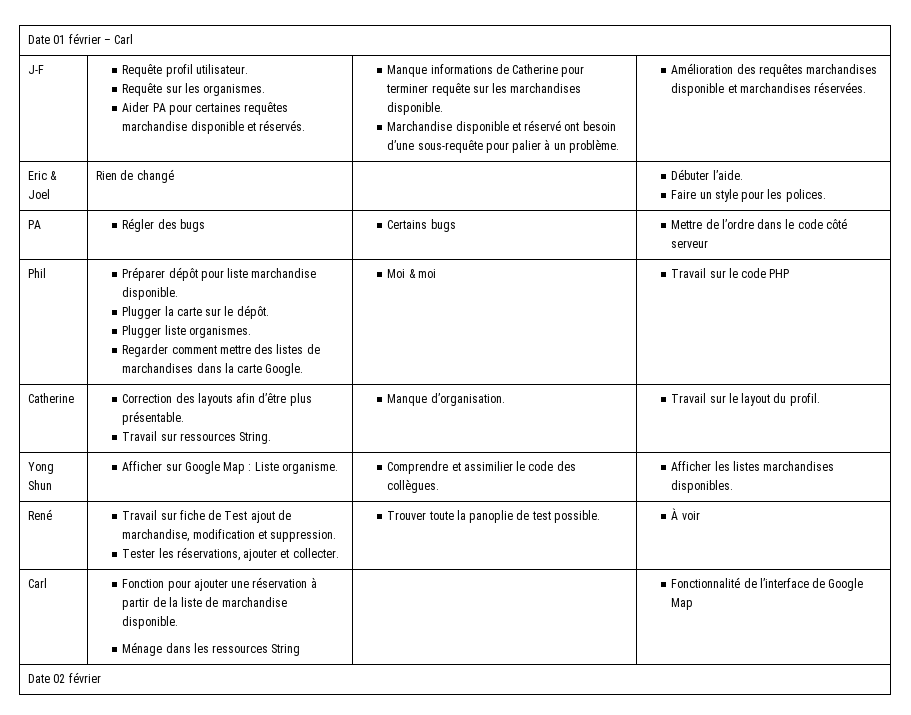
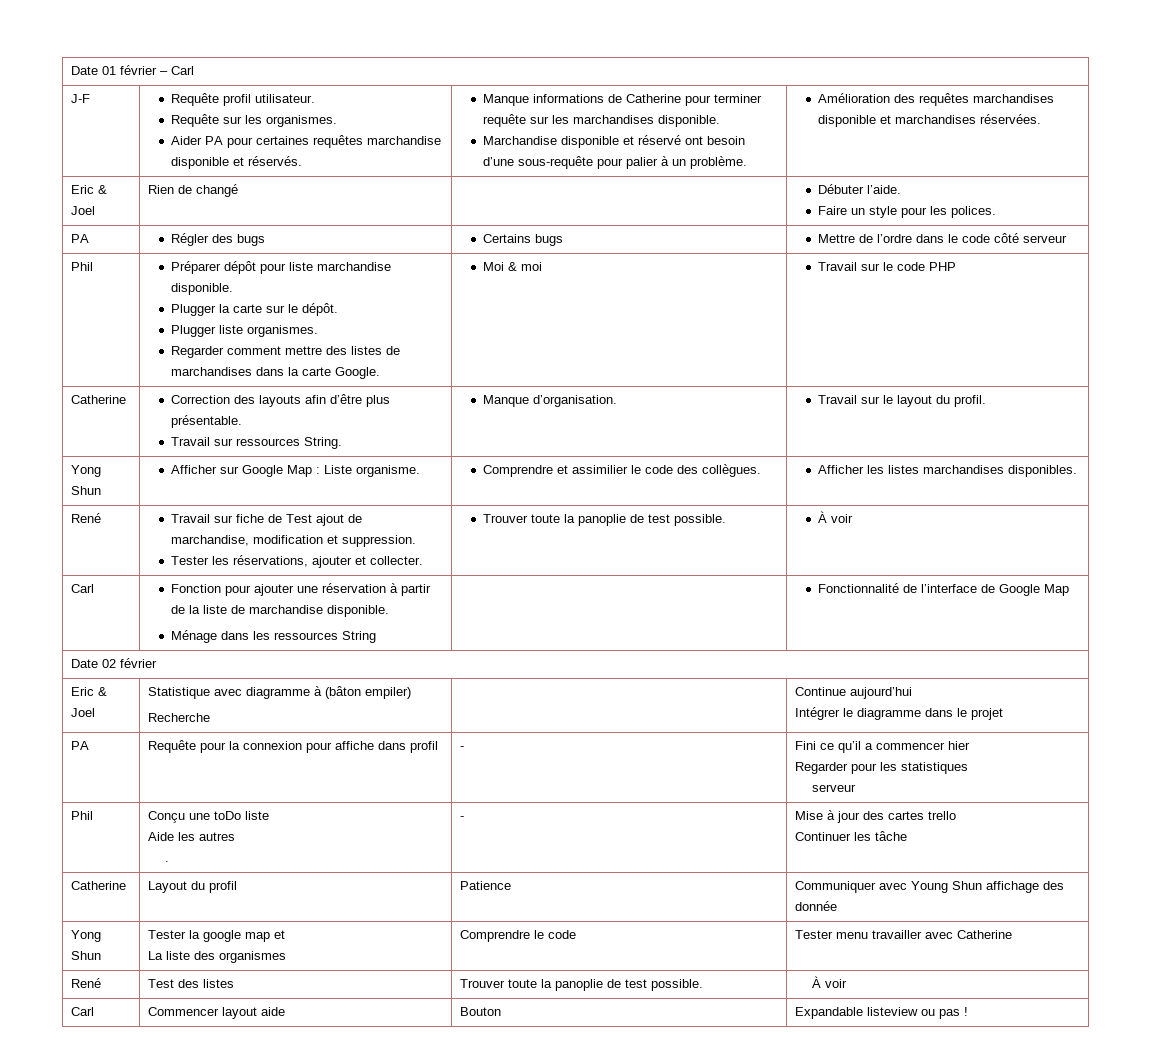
(101, 677) none -> [70,687,107,696] [70,708,95,717] [147,686,411,699] [147,713,210,722] [794,687,912,699] [794,707,1003,720] [70,741,89,750] [147,740,438,753] [459,746,464,750] [794,741,970,753] [794,762,968,774] [812,784,857,792] [70,811,93,820] [147,811,269,823] [147,832,235,841] [165,861,170,862] [459,816,464,820] [794,810,956,823] [794,831,907,841] [70,881,126,890] [147,881,237,893] [459,881,511,890] [794,881,1064,893] [794,901,837,911] [70,930,101,942] [70,951,101,960] [147,930,285,942] [147,951,286,963] [459,930,576,942] [794,930,1012,939] [70,978,101,988] [147,979,234,988] [459,979,703,991] [812,976,848,988] [70,1007,94,1016] [147,1007,285,1019] [459,1007,501,1016] [794,1007,968,1019] // Eric & Joel | Statistique avec diagramme à (bâton empiler) // Recherche | | Continue aujourd’hui // Intégrer le diagramme dans le projet // PA | Requête pour la connexion pour affiche dans profil | - | Fini ce qu’il a commencer hier // Regarder pour les statistiques // serveur // Phil | Conçu une toDo liste // Aide les autres // . | - | Mise à jour des cartes trello // Continuer les tâche // Catherine | Layout du profil | Patience | Communiquer avec Young Shun affichage des donnée // Yong Shun | Tester la google map et // La liste des organismes | Comprendre le code | Tester menu travailler avec Catherine // René | Test des listes | Trouver toute la panoplie de test possible. | À voir // Carl | Commencer layout aide | Bouton | Expandable listeview ou pas !

